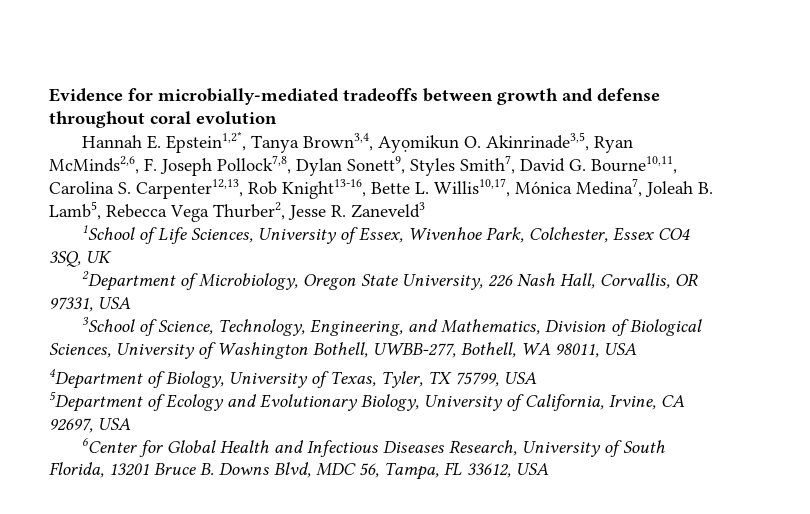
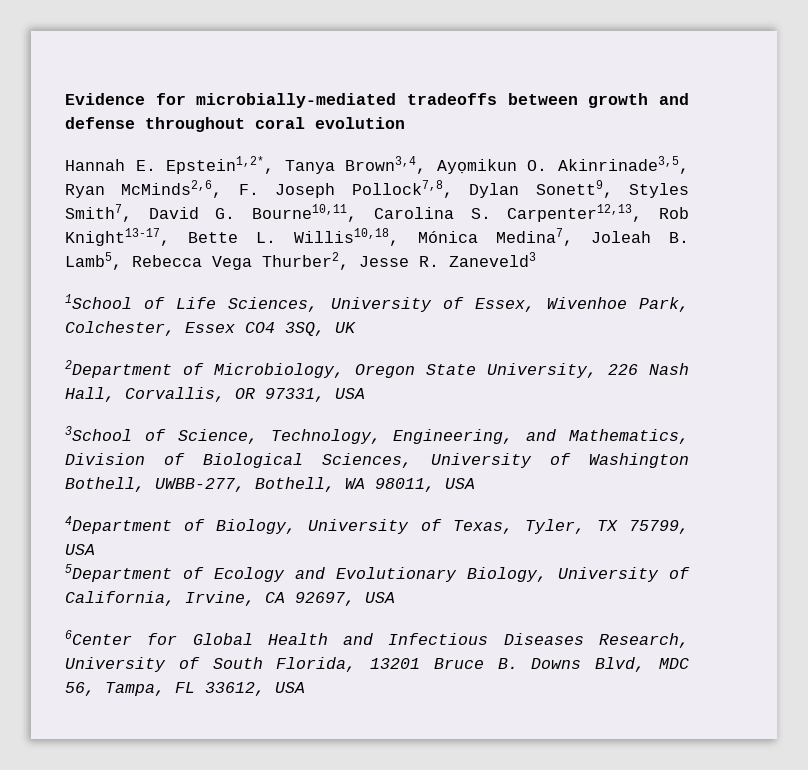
[282,179,366,199] Knight13-16, -> [65,228,170,246] Knight13-17,
[434,178,510,197] Willis10,17, -> [294,228,400,246] Willis10,18,

